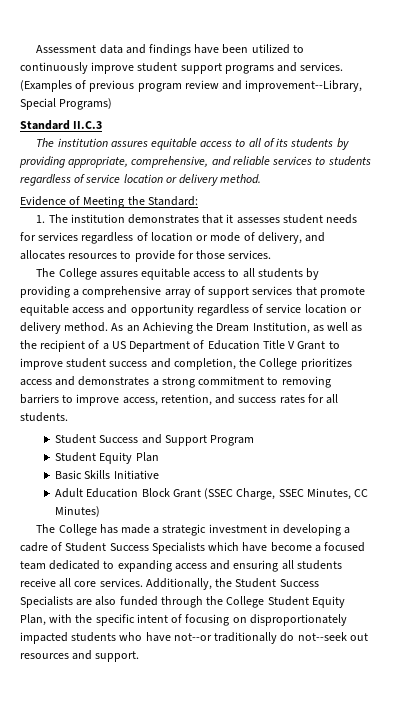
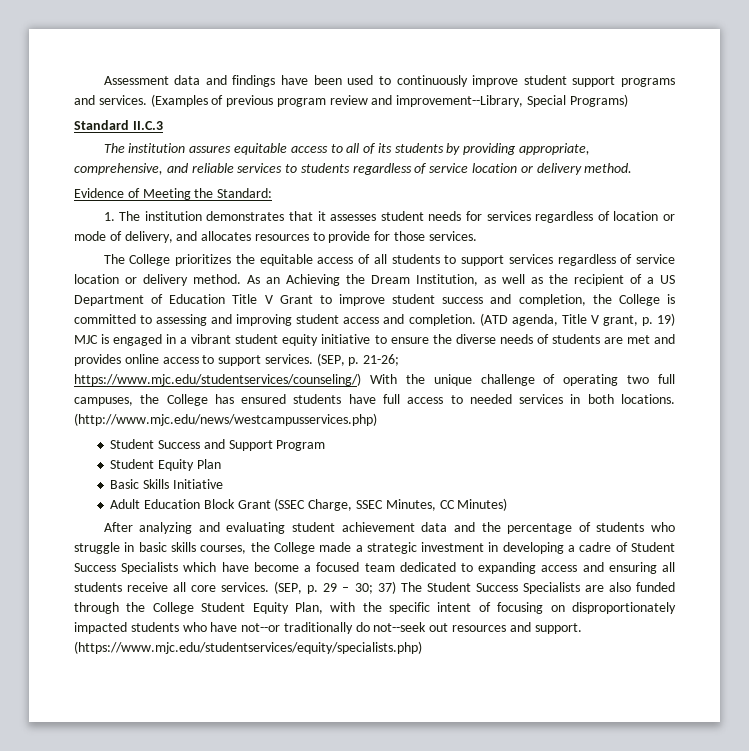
[251,44,290,54] utilized -> [347,75,374,85] used
[99,268,320,280] [20,286,365,298] [20,304,194,316] assures equitable access to all students by providing a comprehensive array of support services that promote equitable access and opportunity -> [175,254,553,266] prioritizes the equitable access of all students to support services
[300,358,352,370] [20,376,331,388] [20,394,339,406] [20,412,68,422] prioritizes access and demonstrates a strong commitment to removing barriers to improve access, retention, and success rates for all students. -> [666,294,675,304] [74,313,676,326] [74,334,675,346] [74,353,400,366] [74,373,675,386] [74,394,675,406] [74,413,377,426] is committed to assessing and improving student access and completion. (ATD agenda, Title V grant, p. 19) MJC is engaged in a vibrant student equity initiative to ensure the diverse needs of students are met and provides online access to support services. (SEP, p. 21-26; https://www.mjc.edu/studentservices/counseling/) With the unique challenge of operating two full campuses, the College has ensured students have full access to needed services in both locations. (http://www.mjc.edu/news/westcampusservices.php)
[36,524,118,536] The College has -> [103,522,675,534] [74,542,315,554] After analyzing and evaluating student achievement data and the percentage of students who struggle in basic skills courses, the College
[145,578,233,590] Additionally, the -> [274,581,422,594] (SEP, p. 29 – 30; 37) The
(140, 656) none -> [74,641,422,654] (https://www.mjc.edu/studentservices/equity/specialists.php)

